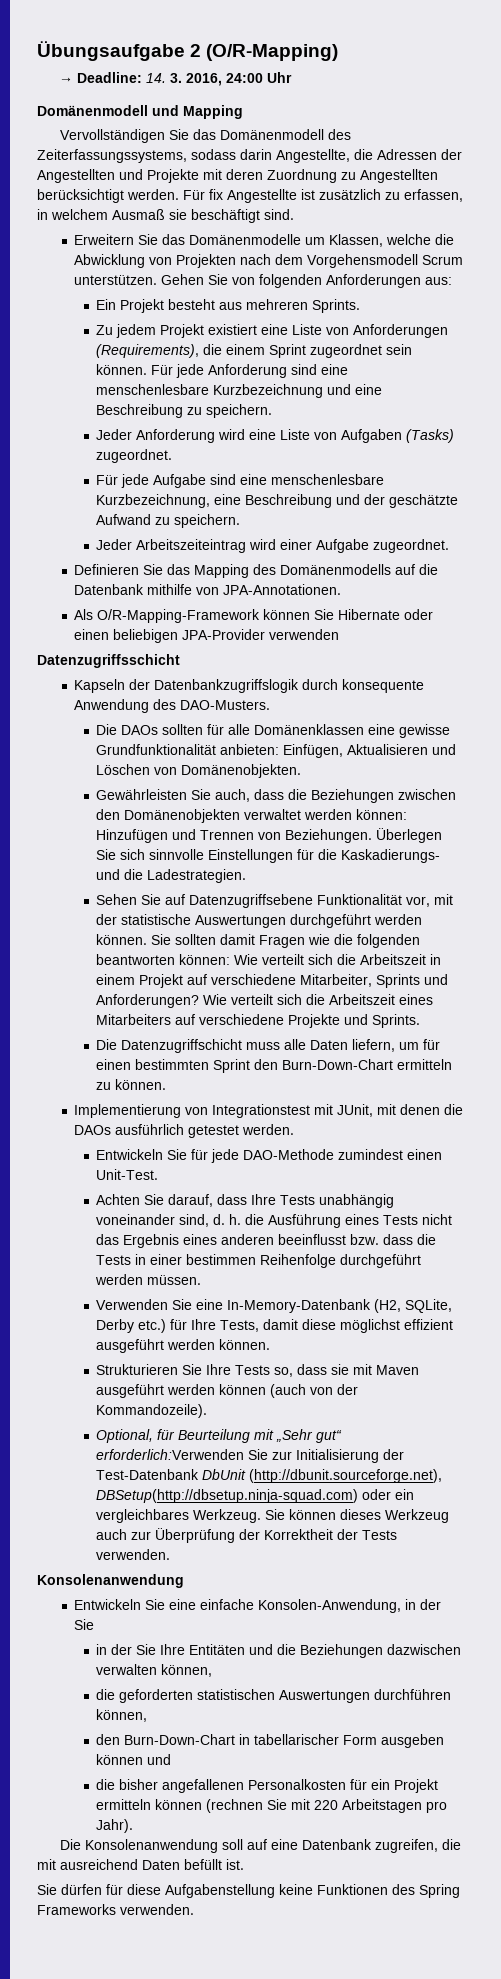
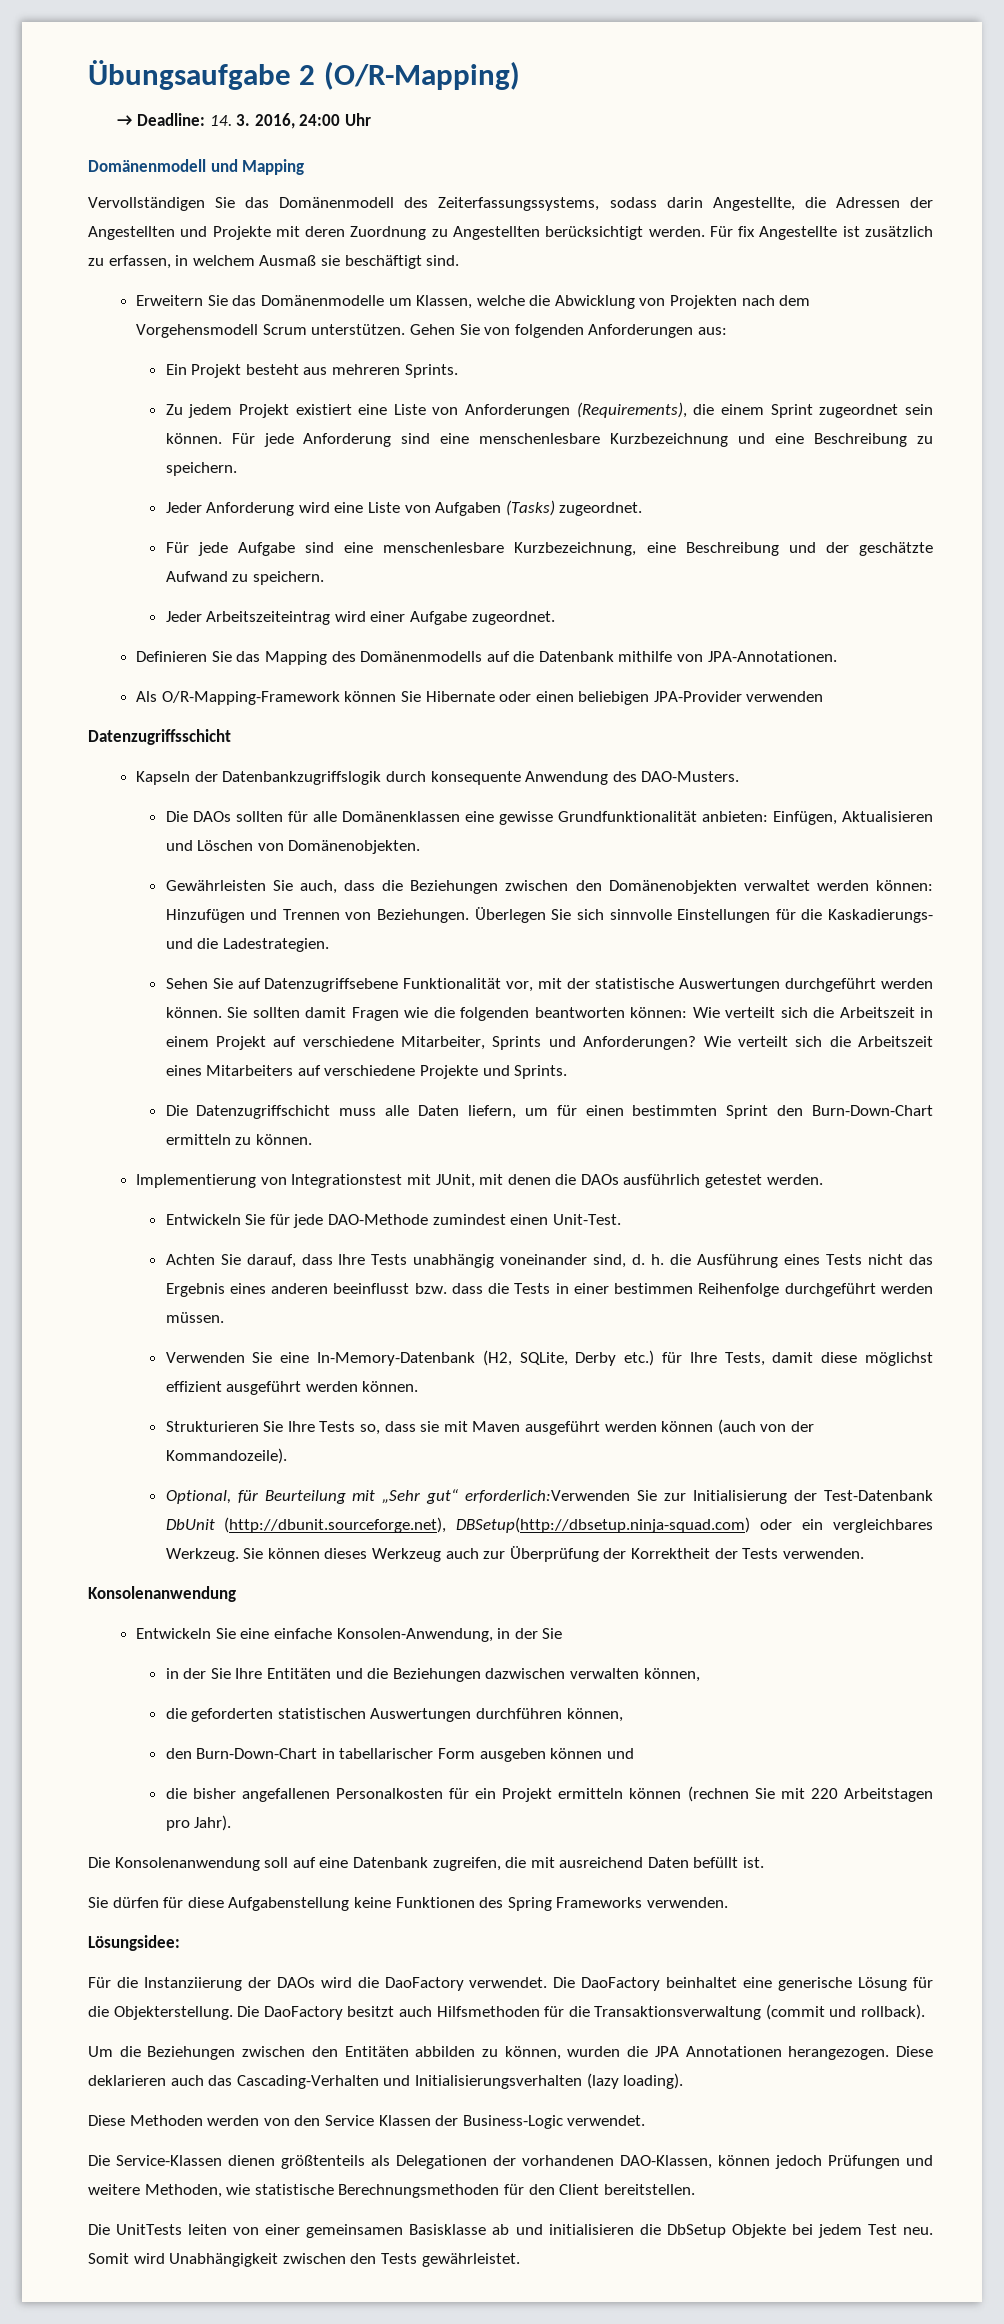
(194, 1909) none -> [88,1935,180,1951] [88,1977,933,1991] [88,2004,926,2020] [88,2046,933,2060] [88,2073,684,2089] [88,2115,646,2129] [88,2155,933,2169] [88,2184,695,2198] [88,2224,933,2238] [88,2253,520,2267] // Lösungsidee: // Für die Instanziierung der DAOs wird die DaoFactory verwendet. Die DaoFactory beinhaltet eine generische Lösung für die Objekterstellung. Die DaoFactory besitzt auch Hilfsmethoden für die Transaktionsverwaltung (commit und rollback). // Um die Beziehungen zwischen den Entitäten abbilden zu können, wurden die JPA Annotationen herangezogen. Diese deklarieren auch das Cascading-Verhalten und Initialisierungsverhalten (lazy loading). // Diese Methoden werden von den Service Klassen der Business-Logic verwendet. // Die Service-Klassen dienen größtenteils als Delegationen der vorhandenen DAO-Klassen, können jedoch Prüfungen und weitere Methoden, wie statistische Berechnungsmethoden für den Client bereitstellen. // Die UnitTests leiten von einer gemeinsamen Basisklasse ab und initialisieren die DbSetup Objekte bei jedem Test neu. Somit wird Unabhängigkeit zwischen den Tests gewährleistet.

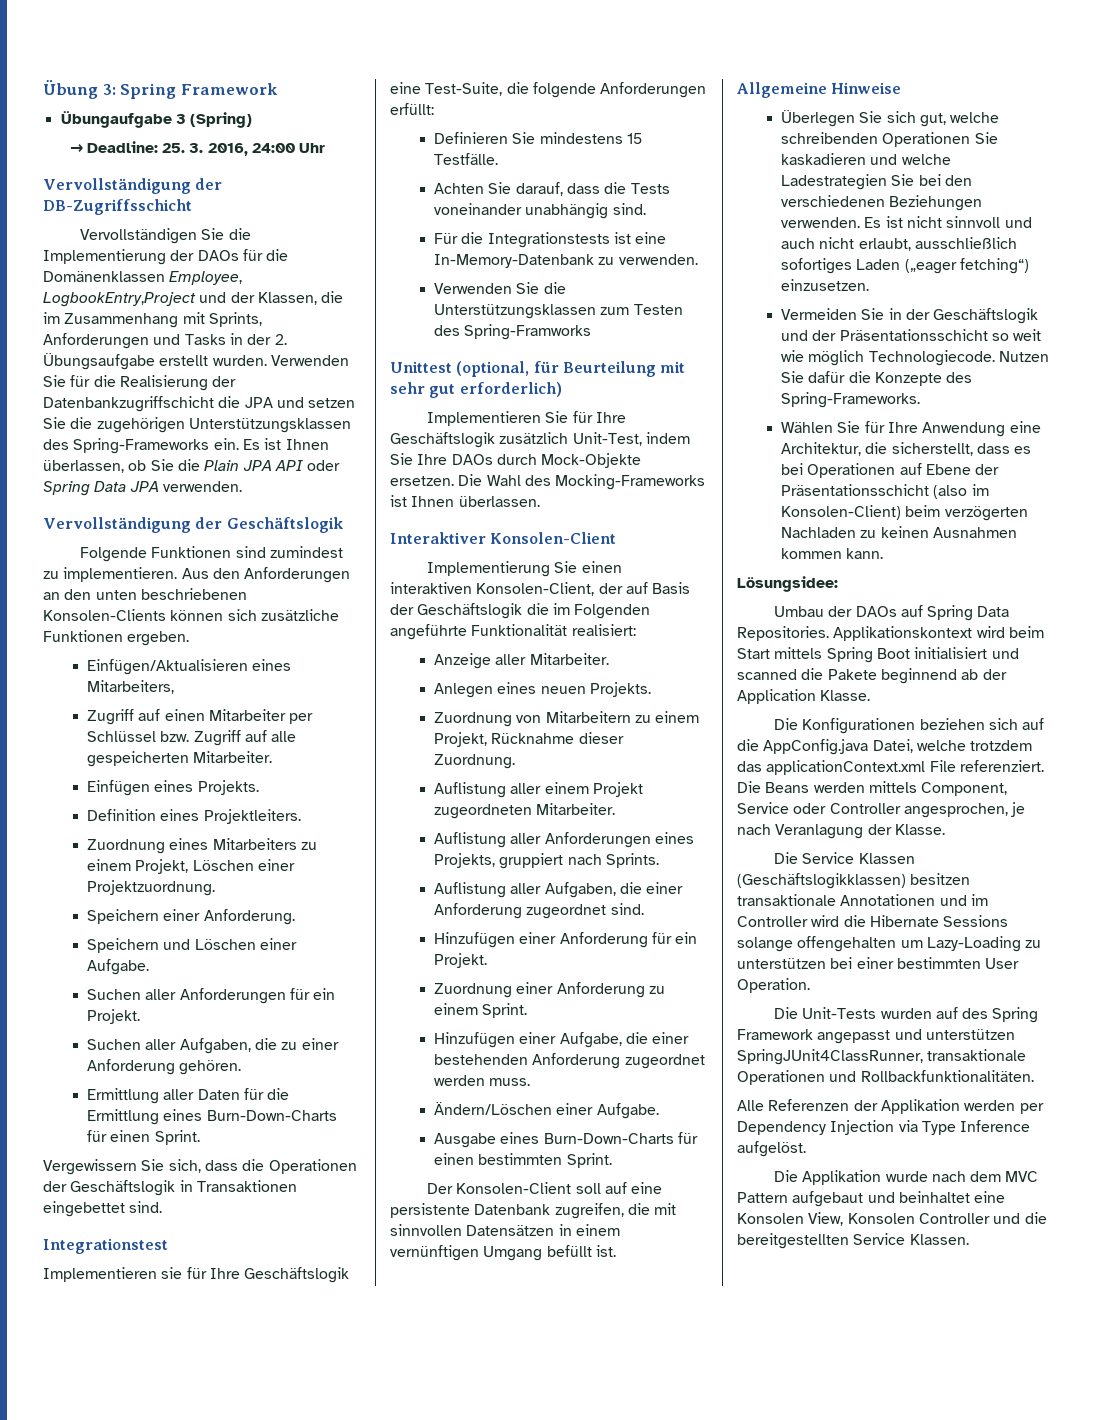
[88,60,520,90] Übungsaufgabe 2 (O/R-Mapping) -> [43,80,278,99] [60,111,253,128] Übung 3: Spring Framework // Übungaufgabe 3 (Spring)
[209,115,232,126] 14. -> [162,143,186,153] 25.
[88,159,305,175] Domänenmodell und Mapping -> [43,178,223,194] [43,199,192,215] Vervollständigung der DB-Zugriffsschicht
[245,197,934,211] [88,226,934,240] [88,255,460,269] [136,295,811,309] [136,324,727,338] [165,364,458,378] [165,402,934,418] [165,433,933,447] [165,462,237,476] [165,500,643,516] [165,542,934,556] [165,571,324,585] [165,611,555,625] [136,651,837,665] [136,691,824,705] [88,729,231,745] [136,771,740,785] [165,811,933,825] [165,840,421,854] [165,880,934,894] [165,907,934,923] [165,938,329,952] [165,978,933,992] [165,1007,933,1021] [165,1036,934,1050] [165,1065,568,1079] [165,1105,934,1119] [165,1134,312,1145] [136,1174,823,1188] [165,1214,621,1228] [165,1254,934,1268] [165,1283,933,1297] [165,1312,224,1323] [165,1350,933,1366] [165,1381,419,1395] [165,1419,814,1435] [165,1448,287,1464] [165,1489,933,1504] [165,1517,933,1533] [165,1546,864,1562] [88,1586,236,1602] [136,1628,563,1642] [165,1668,700,1682] [165,1708,623,1722] [165,1748,634,1762] [165,1786,934,1802] [165,1815,232,1831] [88,1857,260,1871] das Domänenmodell des Zeiterfassungssystems, sodass darin Angestellte, die Adressen der Angestellten und Projekte mit deren Zuordnung zu Angestellten berücksichtigt werden. Für fix Angestellte ist zusätzlich zu erfassen, in welchem Ausmaß sie beschäftigt sind. // Erweitern Sie das Domänenmodelle um Klassen, welche die Abwicklung von Projekten nach dem Vorgehensmodell Scrum unterstützen. Gehen Sie von folgenden Anforderungen aus: // Ein Projekt besteht aus mehreren Sprints. // Zu jedem Projekt existiert eine Liste von Anforderungen (Requirements), die einem Sprint zugeordnet sein können. Für jede Anforderung sind eine menschenlesbare Kurzbezeichnung und eine Beschreibung zu speichern. // Jeder Anforderung wird eine Liste von Aufgaben (Tasks) zugeordnet. // Für jede Aufgabe sind eine menschenlesbare Kurzbezeichnung, eine Beschreibung und der geschätzte Aufwand zu speichern. // Jeder Arbeitszeiteintrag wird einer Aufgabe zugeordnet. // Definieren Sie das Mapping des Domänenmodells auf die Datenbank mithilfe von JPA-Annotationen. // Als O/R-Mapping-Framework können Sie Hibernate oder einen beliebigen JPA-Provider verwenden // Datenzugriffsschicht // Kapseln der Datenbankzugriffslogik durch konsequente Anwendung des DAO-Musters. // Die DAOs sollten für alle Domänenklassen eine gewisse Grundfunktionalität anbieten: Einfügen, Aktualisieren und Löschen von Domänenobjekten. // Gewährleisten Sie auch, dass die Beziehungen zwischen den Domänenobjekten verwaltet werden können: Hinzufügen und Trennen von Beziehungen. Überlegen Sie sich sinnvolle Einstellungen für die Kaskadierungs- und die Ladestrategien. // Sehen Sie auf Datenzugriffsebene Funktionalität vor, mit der statistische Auswertungen durchgeführt werden können. Sie sollten damit Fragen wie die folgenden beantworten können: Wie verteilt sich die Arbeitszeit in einem Projekt auf verschiedene Mitarbeiter, Sprints und Anforderungen? Wie verteilt sich die Arbeitszeit eines Mitarbeiters auf verschiedene Projekte und Sprints. // Die Datenzugriffschicht muss alle Daten liefern, um für einen bestimmten Sprint den Burn-Down-Chart ermitteln zu können. // Implementierung von Integrationstest mit JUnit, mit denen die DAOs ausführlich getestet werden. // Entwickeln Sie für jede DAO-Methode zumindest einen Unit-Test. // Achten Sie darauf, dass Ihre Tests unabhängig voneinander sind, d. h. die Ausführung eines Tests nicht das Ergebnis eines anderen beeinflusst bzw. dass die Tests in einer bestimmen Reihenfolge durchgeführt werden müssen. // Verwenden Sie eine In-Memory-Datenbank (H2, SQLite, Derby etc.) für Ihre Tests, damit diese möglichst effizient ausgeführt werden können. // Strukturieren Sie Ihre Tests so, dass sie mit Maven ausgeführt werden können (auch von der Kommandozeile). // Optional, für Beurteilung mit „Sehr gut“ erforderlich:Verwenden Sie zur Initialisierung der Test-Datenbank DbUnit (http://dbunit.sourceforge.net), DBSetup(http://dbsetup.ninja-squad.com) oder ein vergleichbares Werkzeug. Sie können dieses Werkzeug auch zur Überprüfung der Korrektheit der Tests verwenden. // Konsolenanwendung // Entwickeln Sie eine einfache Konsolen-Anwendung, in der Sie // in der Sie Ihre Entitäten und die Beziehungen dazwischen verwalten können, // die geforderten statistischen Auswertungen durchführen können, // den Burn-Down-Chart in tabellarischer Form ausgeben können und // die bisher angefallenen Personalkosten für ein Projekt ermitteln können (rechnen Sie mit 220 Arbeitstagen pro Jahr). // Die Konsolenanwendung -> [228,228,251,240] [43,249,289,265] [43,271,243,285] [43,291,344,307] [43,312,262,328] [43,333,287,349] [43,353,349,370] [43,375,237,391] [43,396,356,412] [43,417,351,433] [43,438,329,454] [43,459,341,473] [43,481,242,496] [43,517,343,533] [79,546,343,562] [43,567,351,583] [43,588,247,600] [43,609,339,621] [43,630,190,646] [87,659,292,675] [87,680,175,694] [87,709,314,725] [87,730,297,746] [87,751,273,767] [87,780,259,796] [87,809,301,824] [87,838,318,854] [87,859,296,874] [87,880,216,896] [87,909,295,925] [87,938,298,953] [87,959,150,975] [87,988,336,1004] [87,1009,141,1024] [87,1038,339,1054] [87,1059,242,1075] [87,1088,290,1104] [87,1109,337,1125] [87,1130,200,1145] [43,1159,357,1175] [43,1180,297,1196] [43,1201,163,1217] [43,1238,168,1254] [43,1267,350,1283] [390,82,707,98] [390,103,434,115] [434,132,643,144] [434,153,499,165] [434,182,670,196] [434,203,646,219] [434,232,667,248] [434,254,698,268] [434,282,566,294] [434,304,683,319] [434,324,592,340] [390,361,686,377] [390,382,562,398] [426,411,626,426] [390,432,690,448] [390,453,642,468] [390,474,706,490] [390,495,540,507] [390,532,617,544] [426,561,622,577] [390,582,691,596] [390,603,651,619] [390,624,636,640] [434,653,609,669] [434,682,652,698] [434,711,700,727] [434,732,624,747] [434,754,516,769] [434,782,644,798] [434,803,616,819] [434,832,695,848] [434,853,660,869] [434,882,684,898] [434,903,644,919] [434,932,698,948] [434,953,488,968] [434,982,666,998] [434,1003,528,1018] [434,1032,690,1048] [434,1053,705,1069] [434,1075,531,1086] [434,1102,659,1119] [434,1132,699,1148] [434,1153,612,1168] [426,1182,572,1194] die Implementierung der DAOs für die Domänenklassen Employee, LogbookEntry,Project und der Klassen, die im Zusammenhang mit Sprints, Anforderungen und Tasks in der 2. Übungsaufgabe erstellt wurden. Verwenden Sie für die Realisierung der Datenbankzugriffschicht die JPA und setzen Sie die zugehörigen Unterstützungsklassen des Spring-Frameworks ein. Es ist Ihnen überlassen, ob Sie die Plain JPA API oder Spring Data JPA verwenden. // Vervollständigung der Geschäftslogik // Folgende Funktionen sind zumindest zu implementieren. Aus den Anforderungen an den unten beschriebenen Konsolen-Clients können sich zusätzliche Funktionen ergeben. // Einfügen/Aktualisieren eines Mitarbeiters, // Zugriff auf einen Mitarbeiter per Schlüssel bzw. Zugriff auf alle gespeicherten Mitarbeiter. // Einfügen eines Projekts. // Definition eines Projektleiters. // Zuordnung eines Mitarbeiters zu einem Projekt, Löschen einer Projektzuordnung. // Speichern einer Anforderung. // Speichern und Löschen einer Aufgabe. // Suchen aller Anforderungen für ein Projekt. // Suchen aller Aufgaben, die zu einer Anforderung gehören. // Ermittlung aller Daten für die Ermittlung eines Burn-Down-Charts für einen Sprint. // Vergewissern Sie sich, dass die Operationen der Geschäftslogik in Transaktionen eingebettet sind. // Integrationstest // Implementieren sie für Ihre Geschäftslogik eine Test-Suite, die folgende Anforderungen erfüllt: // Definieren Sie mindestens 15 Testfälle. // Achten Sie darauf, dass die Tests voneinander unabhängig sind. // Für die Integrationstests ist eine In-Memory-Datenbank zu verwenden. // Verwenden Sie die Unterstützungsklassen zum Testen des Spring-Framworks // Unittest (optional, für Beurteilung mit sehr gut erforderlich) // Implementieren Sie für Ihre Geschäftslogik zusätzlich Unit-Test, indem Sie Ihre DAOs durch Mock-Objekte ersetzen. Die Wahl des Mocking-Frameworks ist Ihnen überlassen. // Interaktiver Konsolen-Client // Implementierung Sie einen interaktiven Konsolen-Client, der auf Basis der Geschäftslogik die im Folgenden angeführte Funktionalität realisiert: // Anzeige aller Mitarbeiter. // Anlegen eines neuen Projekts. // Zuordnung von Mitarbeitern zu einem Projekt, Rücknahme dieser Zuordnung. // Auflistung aller einem Projekt zugeordneten Mitarbeiter. // Auflistung aller Anforderungen eines Projekts, gruppiert nach Sprints. // Auflistung aller Aufgaben, die einer Anforderung zugeordnet sind. // Hinzufügen einer Anforderung für ein Projekt. // Zuordnung einer Anforderung zu einem Sprint. // Hinzufügen einer Aufgabe, die einer bestehenden Anforderung zugeordnet werden muss. // Ändern/Löschen einer Aufgabe. // Ausgabe eines Burn-Down-Charts für einen bestimmten Sprint. // Der Konsolen-Client
(349, 1862) none -> [390,1203,470,1218] persistente
[559,1857,765,1868] [88,1897,728,1911] [88,1935,180,1951] [88,1977,933,1991] [88,2004,926,2020] [88,2046,933,2060] [88,2073,684,2089] [88,2115,646,2129] [88,2155,933,2169] [88,2184,695,2198] [88,2224,933,2238] [88,2253,520,2267] ausreichend Daten befüllt ist. // Sie dürfen für diese Aufgabenstellung keine Funktionen des Spring Frameworks verwenden. // Lösungsidee: // Für die Instanziierung der DAOs wird die DaoFactory verwendet. Die DaoFactory beinhaltet eine generische Lösung für die Objekterstellung. Die DaoFactory besitzt auch Hilfsmethoden für die Transaktionsverwaltung (commit und rollback). // Um die Beziehungen zwischen den Entitäten abbilden zu können, wurden die JPA Annotationen herangezogen. Diese deklarieren auch das Cascading-Verhalten und Initialisierungsverhalten (lazy loading). // Diese Methoden werden von den Service Klassen der Business-Logic verwendet. // Die Service-Klassen dienen größtenteils als Delegationen der vorhandenen DAO-Klassen, können jedoch Prüfungen und weitere Methoden, wie statistische Berechnungsmethoden für den Client bereitstellen. // Die UnitTests leiten von einer gemeinsamen Basisklasse ab und initialisieren die DbSetup Objekte bei jedem Test neu. Somit wird Unabhängigkeit zwischen den Tests gewährleistet. -> [390,1224,620,1236] [390,1245,616,1261] [737,82,902,98] [781,110,1000,127] [781,132,998,147] [781,153,951,165] [781,174,973,190] [781,195,983,211] [781,216,1032,228] [781,237,1018,251] [781,258,1030,274] [781,279,870,291] [781,308,1039,324] [781,329,1042,341] [781,350,1050,366] [781,371,973,386] [781,392,921,408] [781,421,1041,437] [781,442,1032,456] [781,463,1000,478] [781,484,989,499] [781,505,1028,521] [781,526,1018,538] [781,548,884,559] [737,576,838,592] [773,605,1010,621] [737,626,1044,641] [737,647,1019,663] [737,668,1007,684] [737,689,871,704] [773,718,1045,734] [737,739,1033,755] [737,760,1044,775] [737,781,1008,796] [737,802,1026,818] [737,824,945,839] [773,852,915,864] [737,873,971,889] [737,894,988,906] [737,915,1009,927] [737,936,1042,952] [737,957,1020,969] [737,978,810,993] [773,1007,1039,1023] [737,1029,1015,1044] [737,1049,1027,1065] [737,1070,1034,1085] [737,1099,1044,1114] [737,1120,1031,1135] [737,1141,806,1157] [773,1170,1039,1185] [737,1191,1006,1207] [737,1212,1047,1226] [737,1233,969,1249] sinnvollen Datensätzen in einem vernünftigen Umgang befüllt ist. // Allgemeine Hinweise // Überlegen Sie sich gut, welche schreibenden Operationen Sie kaskadieren und welche Ladestrategien Sie bei den verschiedenen Beziehungen verwenden. Es ist nicht sinnvoll und auch nicht erlaubt, ausschließlich sofortiges Laden („eager fetching“) einzusetzen. // Vermeiden Sie in der Geschäftslogik und der Präsentationsschicht so weit wie möglich Technologiecode. Nutzen Sie dafür die Konzepte des Spring-Frameworks. // Wählen Sie für Ihre Anwendung eine Architektur, die sicherstellt, dass es bei Operationen auf Ebene der Präsentationsschicht (also im Konsolen-Client) beim verzögerten Nachladen zu keinen Ausnahmen kommen kann. // Lösungsidee: // Umbau der DAOs auf Spring Data Repositories. Applikationskontext wird beim Start mittels Spring Boot initialisiert und scanned die Pakete beginnend ab der Application Klasse. // Die Konfigurationen beziehen sich auf die AppConfig.java Datei, welche trotzdem das applicationContext.xml File referenziert. Die Beans werden mittels Component, Service oder Controller angesprochen, je nach Veranlagung der Klasse. // Die Service Klassen (Geschäftslogikklassen) besitzen transaktionale Annotationen und im Controller wird die Hibernate Sessions solange offengehalten um Lazy-Loading zu unterstützen bei einer bestimmten User Operation. // Die Unit-Tests wurden auf des Spring Framework angepasst und unterstützen SpringJUnit4ClassRunner, transaktionale Operationen und Rollbackfunktionalitäten. // Alle Referenzen der Applikation werden per Dependency Injection via Type Inference aufgelöst. // Die Applikation wurde nach dem MVC Pattern aufgebaut und beinhaltet eine Konsolen View, Konsolen Controller und die bereitgestellten Service Klassen.

